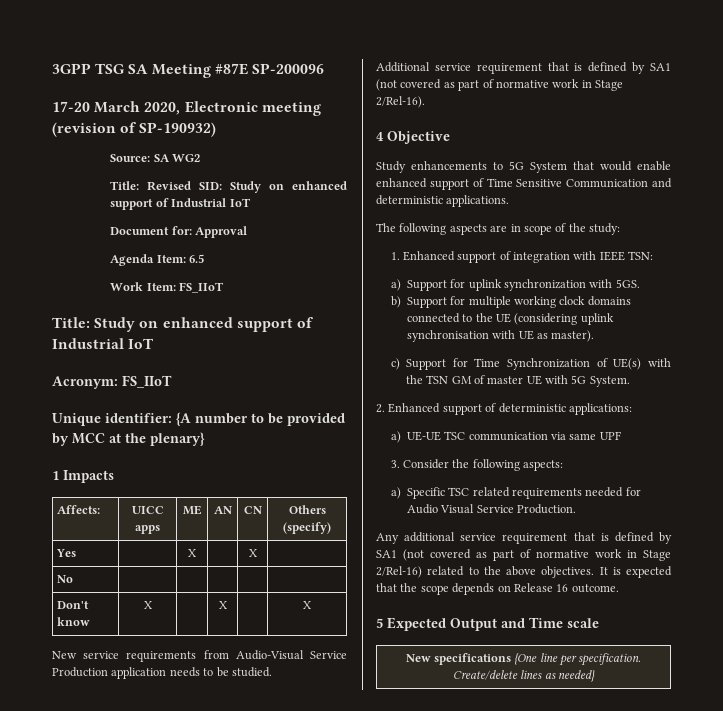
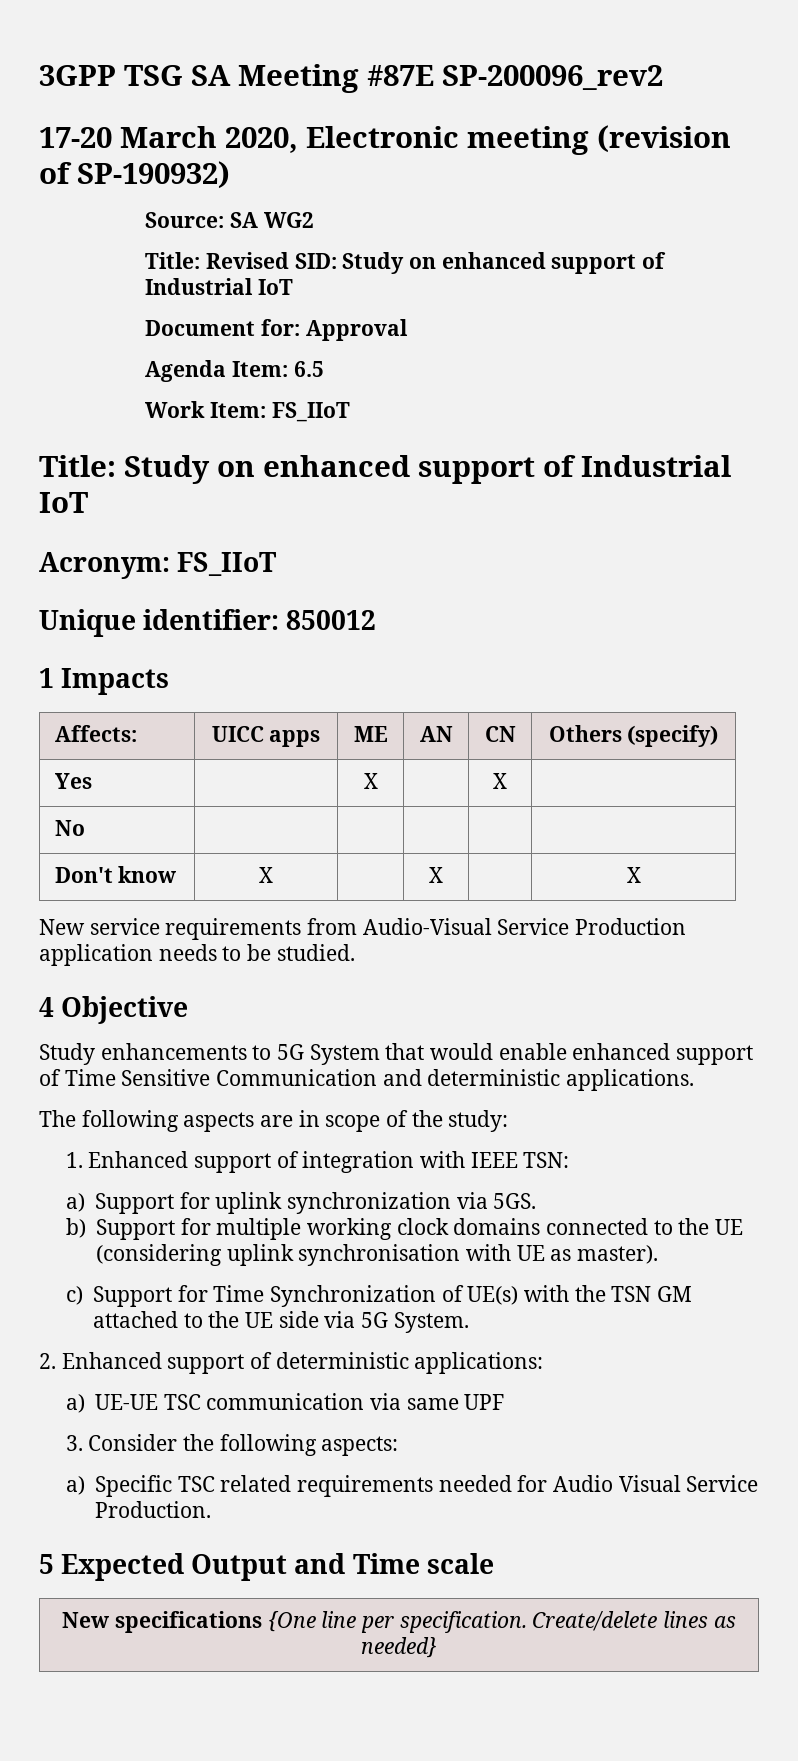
[251,63,324,74] SP-200096 -> [442,65,663,90] SP-200096_rev2
[176,412,345,426] [52,432,205,446] {A number to be provided by MCC at the plenary} -> [286,610,377,630] 850012
[376,62,671,74] [376,79,623,91] [376,96,425,108] // Additional service requirement that is defined by SA1 (not covered as part of normative work in Stage 2/Rel-16). -> (355, 952) none
[589,279,613,288] with -> [456,1192,488,1209] via
[473,375,569,385] of master UE with -> [93,1311,356,1328] attached to the UE side via
[376,532,672,544] [376,549,671,561] [376,566,672,578] [376,583,619,595] // Any additional service requirement that is defined by SA1 (not covered as part of normative work in Stage 2/Rel-16) related to the above objectives. It is expected that the scope depends on Release 16 outcome. -> (212, 1509) none

